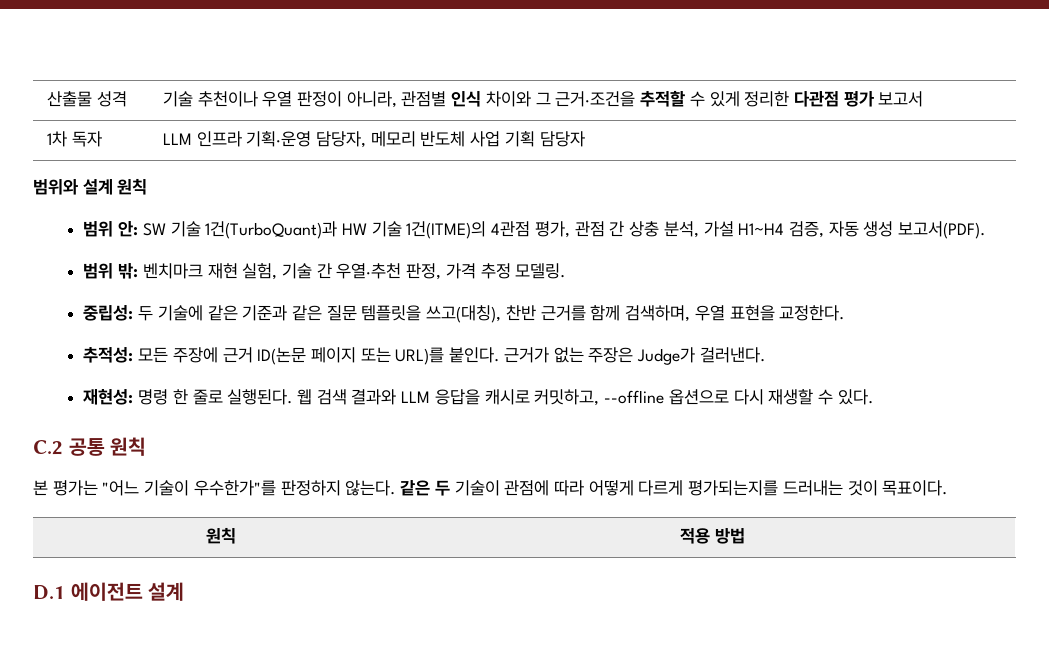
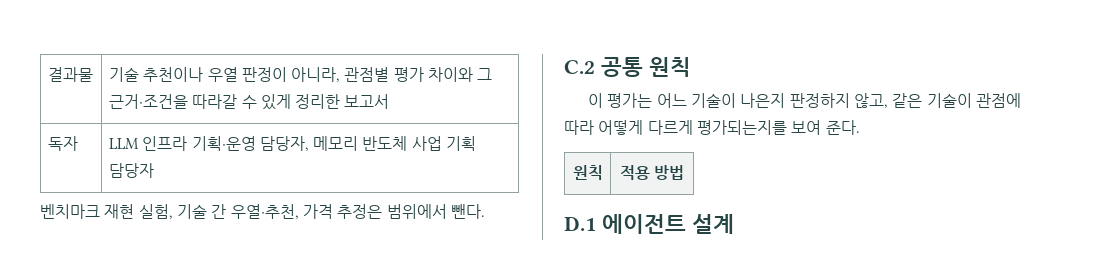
[46,91,127,107] 산출물 성격 -> [47,67,93,82] 결과물
[451,91,482,107] 인식 -> [393,67,424,82] 평가
[640,90,686,107] 추적할 -> [192,94,238,109] 따라갈
[793,91,874,107] 다관점 평가 -> (341, 101) none
[46,131,67,147] 1차 -> (390, 101) none
[33,178,148,195] [83,221,986,239] [83,263,139,279] 범위와 설계 원칙 // 범위 안: SW 기술 1건(TurboQuant)과 HW 기술 1건(ITME)의 4관점 평가, 관점 간 상충 분석, 가설 H1~H4 검증, 자동 생성 보고서(PDF). // 범위 밖: -> (154, 170) none
[336,263,566,280] [83,305,845,323] [83,347,765,365] [83,389,873,406] [33,437,147,456] [33,480,450,496] 우열·추천 판정, 가격 추정 모델링. // 중립성: 두 기술에 같은 기준과 같은 질문 템플릿을 쓰고(대칭), 찬반 근거를 함께 검색하며, 우열 표현을 교정한다. // 추적성: 모든 주장에 근거 ID(논문 페이지 또는 URL)를 붙인다. 근거가 없는 주장은 Judge가 걸러낸다. // 재현성: 명령 한 줄로 실행된다. 웹 검색 결과와 LLM 응답을 캐시로 커밋하고, --offline 옵션으로 다시 재생할 수 있다. // C.2 공통 원칙 // 본 평가는 "어느 기술이 우수한가"를 판정하지 않는다. 같은 두 -> [230,204,485,219] [564,57,691,77] [587,93,923,108] 우열·추천, 가격 추정은 범위에서 뺀다. // C.2 공통 원칙 // 이 평가는 어느 기술이 나은지 판정하지 않고, 같은
[782,480,948,496] 드러내는 것이 목표이다. -> [791,120,860,135] 보여 준다.

